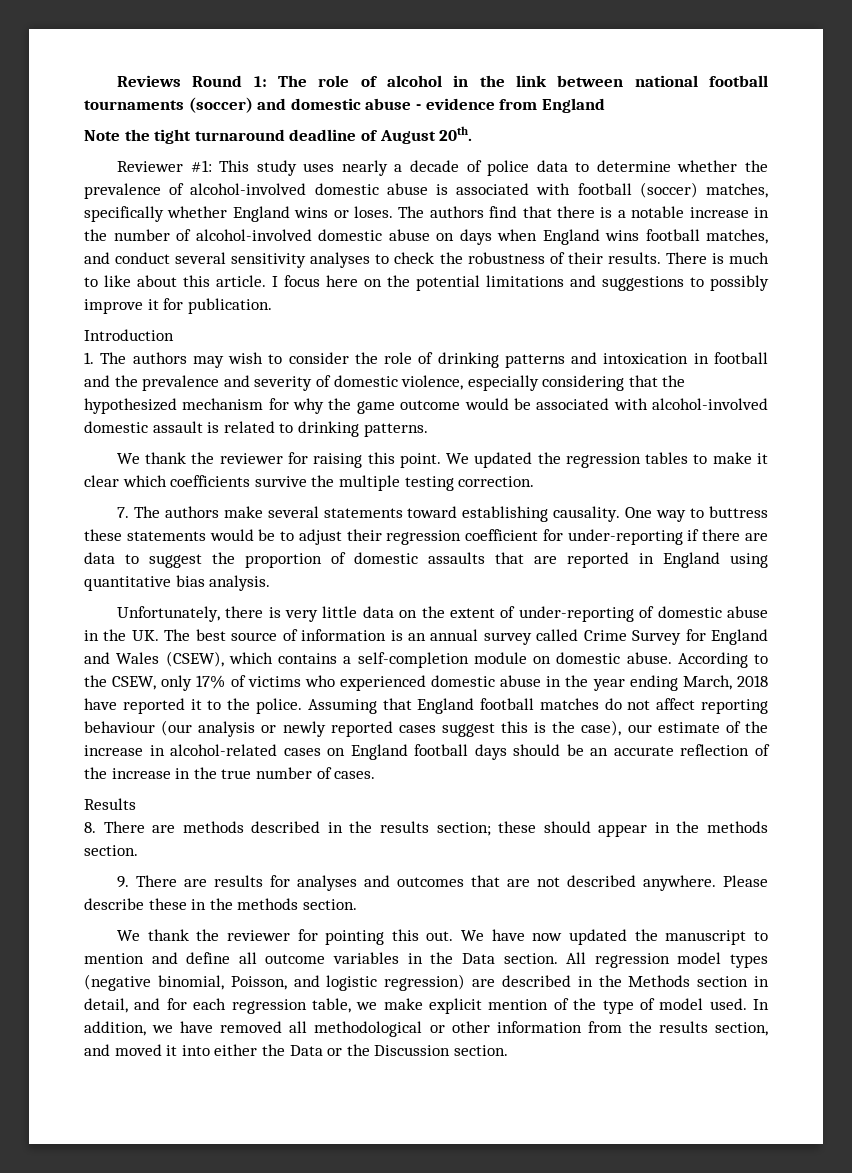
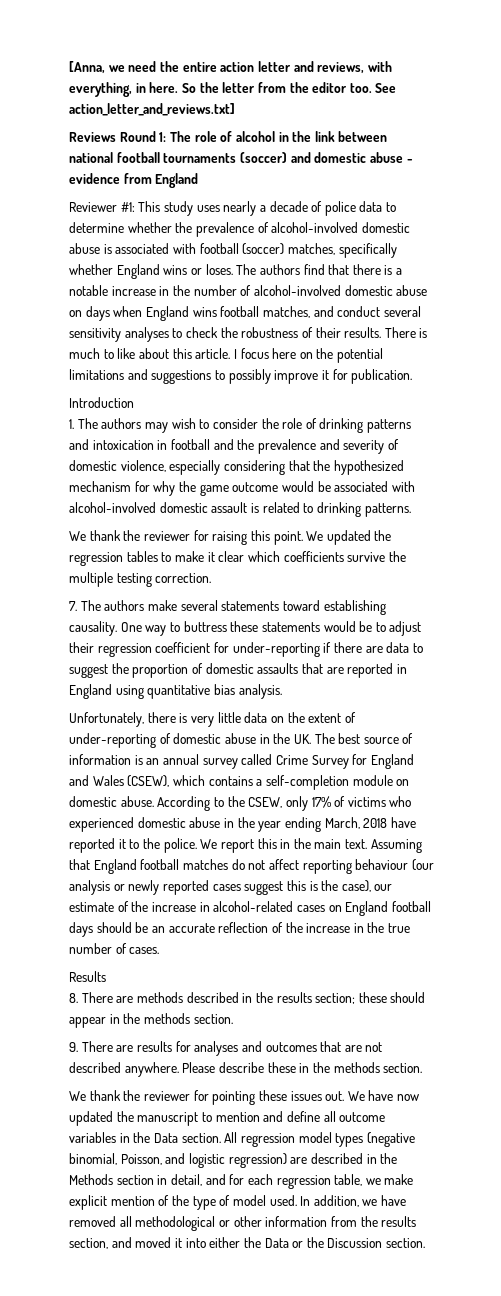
(116, 81) none -> [69,61,392,74] [69,82,397,97] [69,103,235,116] [Anna, we need the entire action letter and reviews, with everything, in here. So the letter from the editor too. See action_letter_and_reviews.txt] //
[84,126,473,144] // Note the tight turnaround deadline of August 20th. -> (199, 180) none
(302, 706) none -> [200,838,368,853] We report this in the main text.
[391,929,419,941] this -> [258,1090,322,1101] these issues

